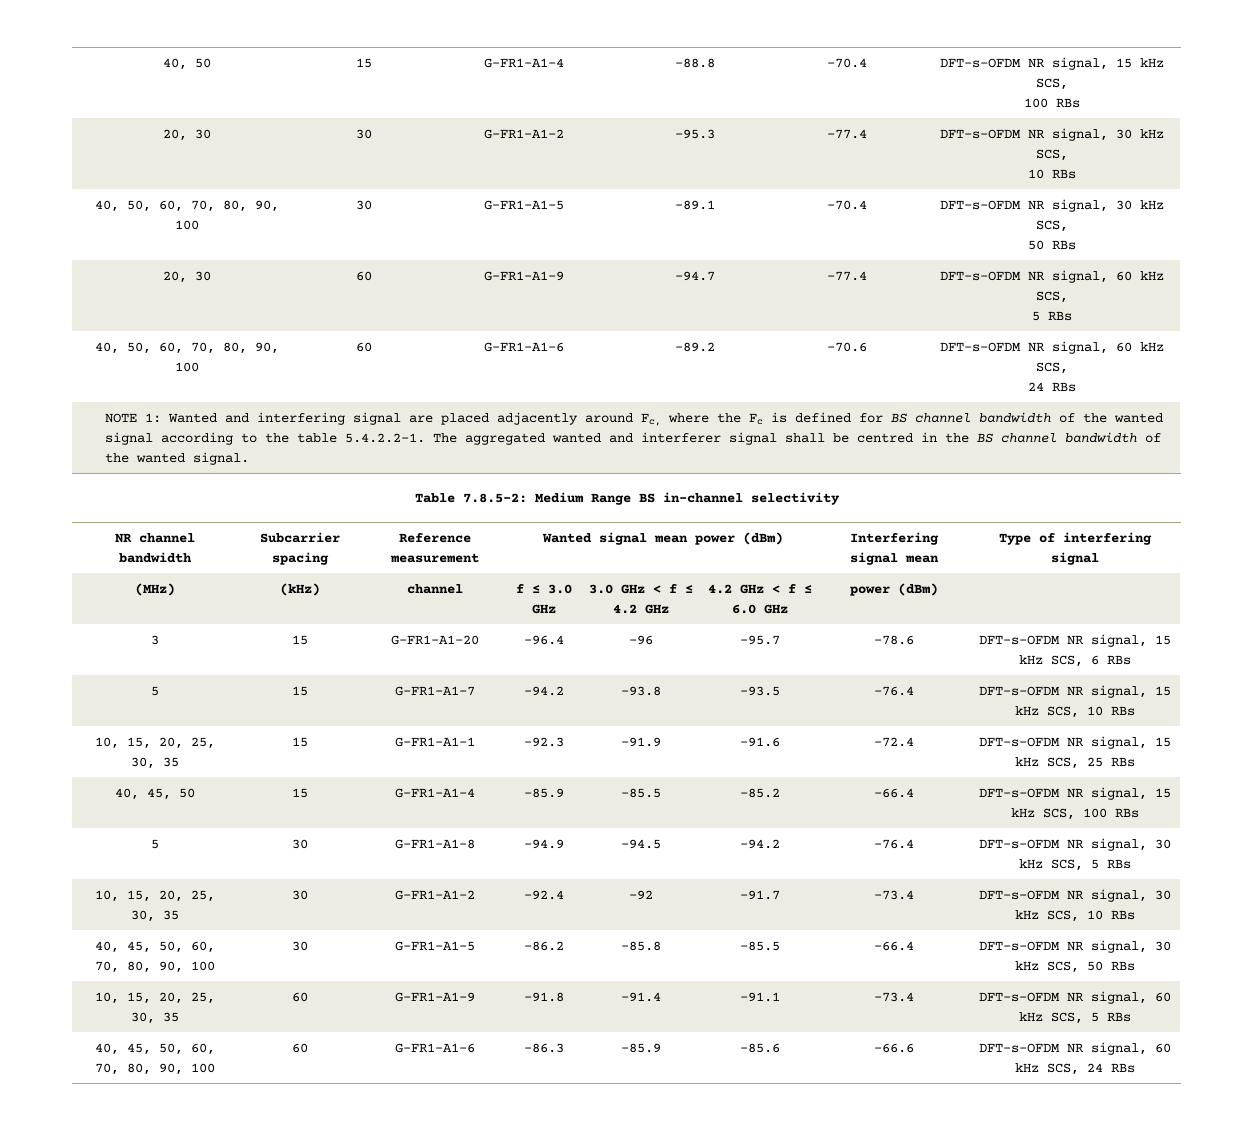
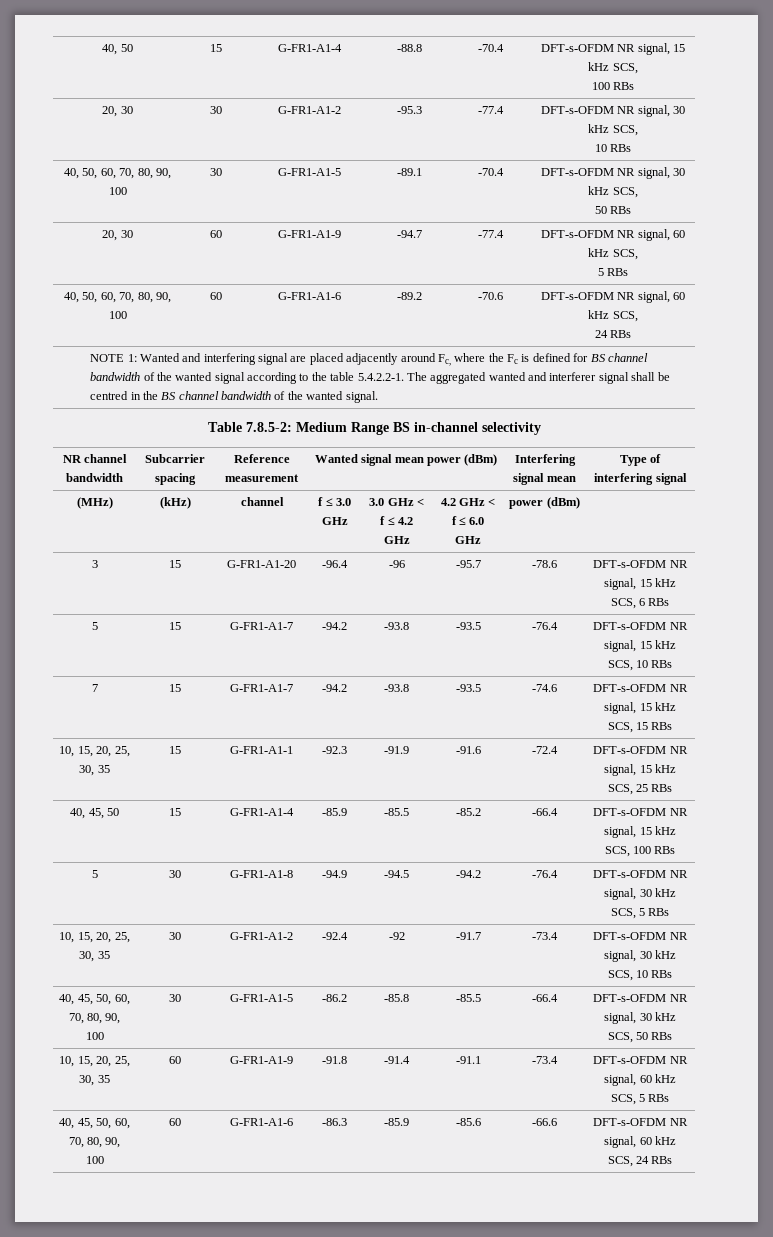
(1135, 711) none -> [91,684,98,692] [169,684,181,692] [230,684,293,692] [322,684,347,692] [384,684,409,692] [455,684,481,692] [532,684,557,692] [593,684,688,692] [604,702,676,714] [607,722,673,733] // 7 | 15 | G-FR1-A1-7 | -94.2 | -93.8 | -93.5 | -74.6 | DFT-s-OFDM NR signal, 15 kHz SCS, 15 RBs

